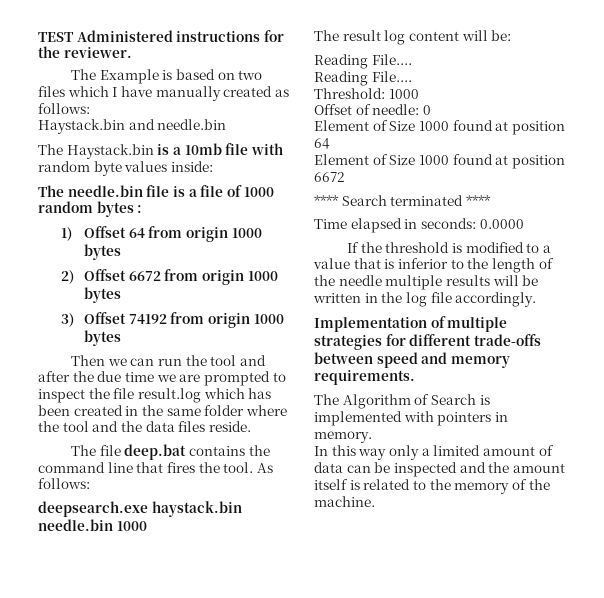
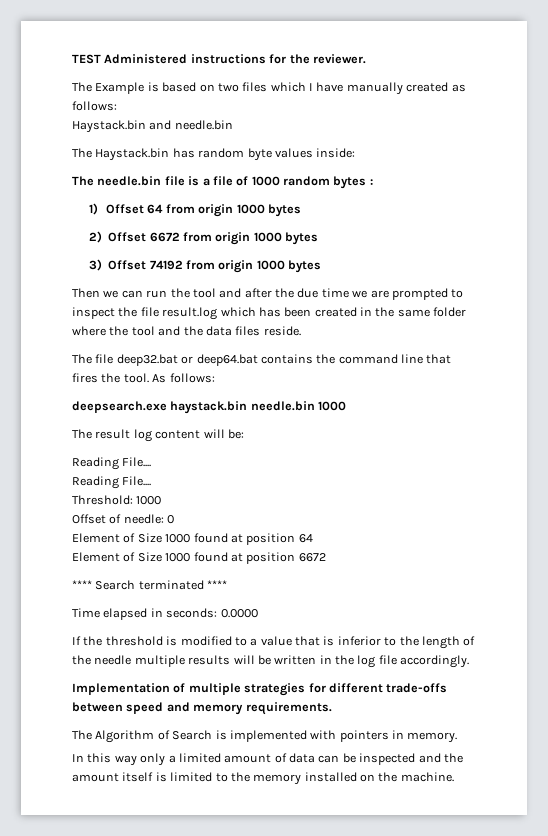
[157,143,283,155] is a 10mb file with -> [172,148,195,158] has
[124,444,187,460] deep.bat -> [116,354,258,366] deep32.bat or deep64.bat
[363,479,411,490] related -> [170,772,213,782] limited
[511,479,527,490] of -> [304,772,375,782] installed on

